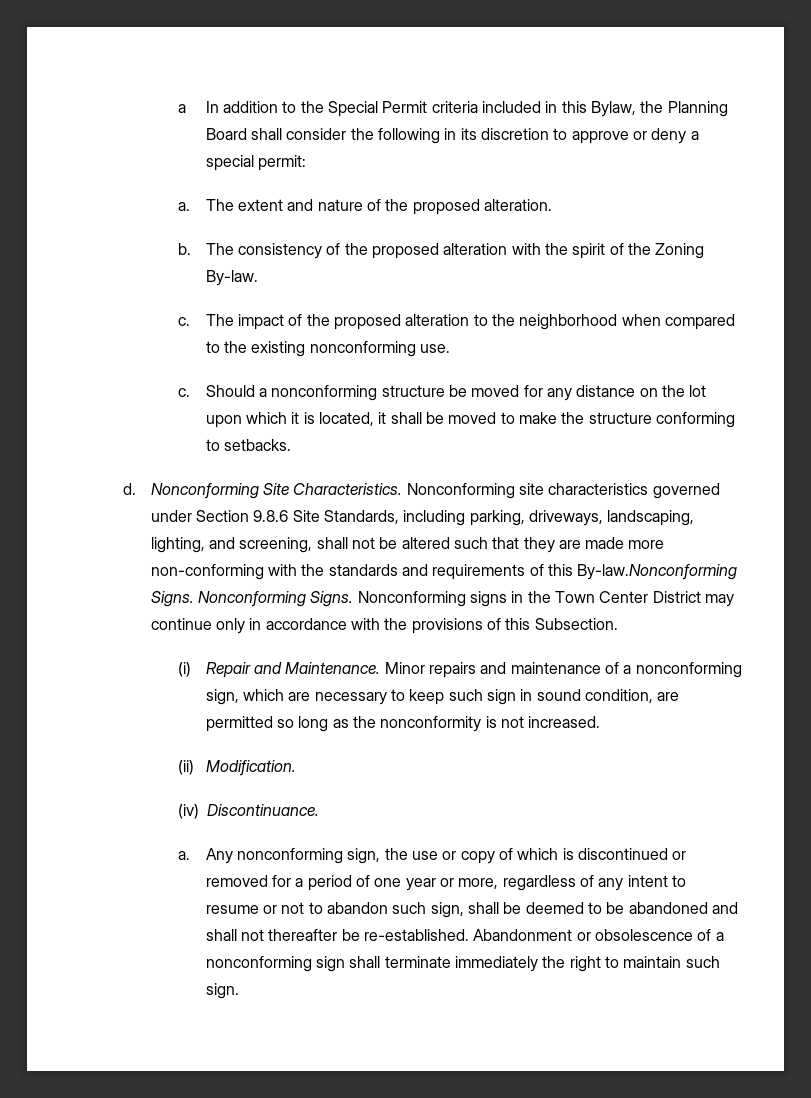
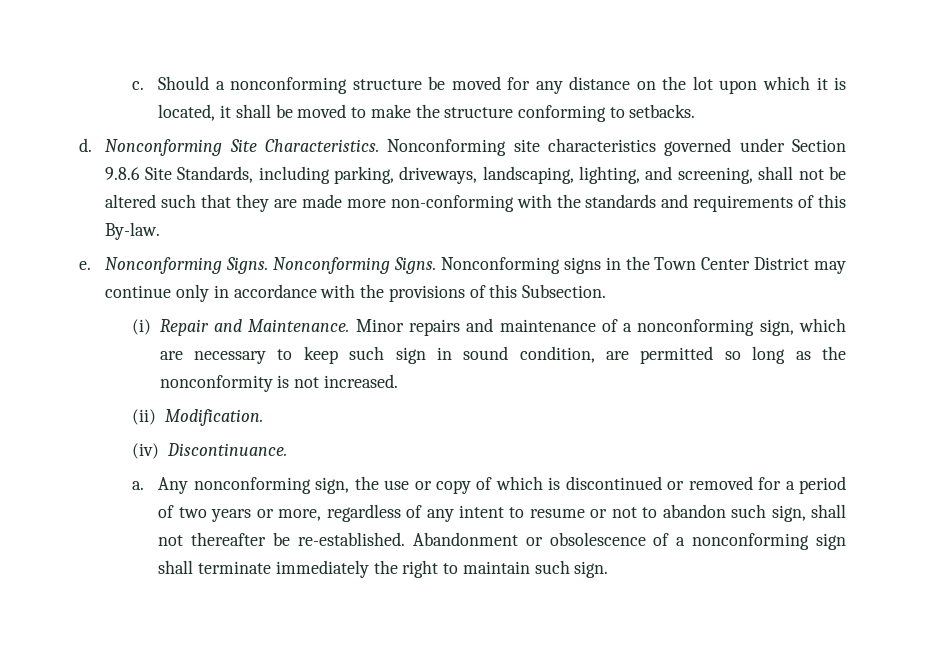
[178,101,728,117] [205,128,699,144] [205,155,307,171] [178,199,552,215] [178,243,705,259] [205,270,258,286] [178,314,735,330] [205,341,450,357] a In addition to the Special Permit criteria included in this Bylaw, the Planning Board shall consider the following in its discretion to approve or deny a special permit: // a. The extent and nature of the proposed alteration. // b. The consistency of the proposed alteration with the spirit of the Zoning By-law. // c. The impact of the proposed alteration to the neighborhood when compared to the existing nonconforming use. // -> (131, 85) none
[577,564,738,580] By-law.Nonconforming -> [105,222,161,240] [78,257,223,274] By-law. // e. Nonconforming
[374,878,436,891] one year -> [178,507,252,522] two years
[503,902,738,914] [205,929,237,941] be deemed to be abandoned and shall -> (846, 511) none

